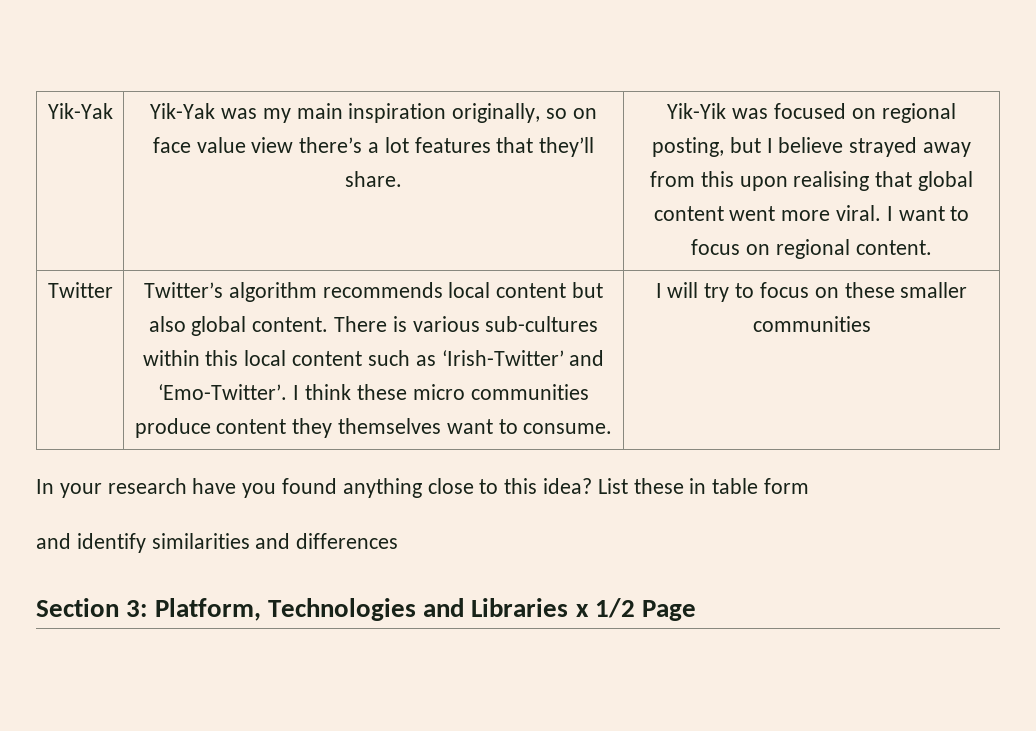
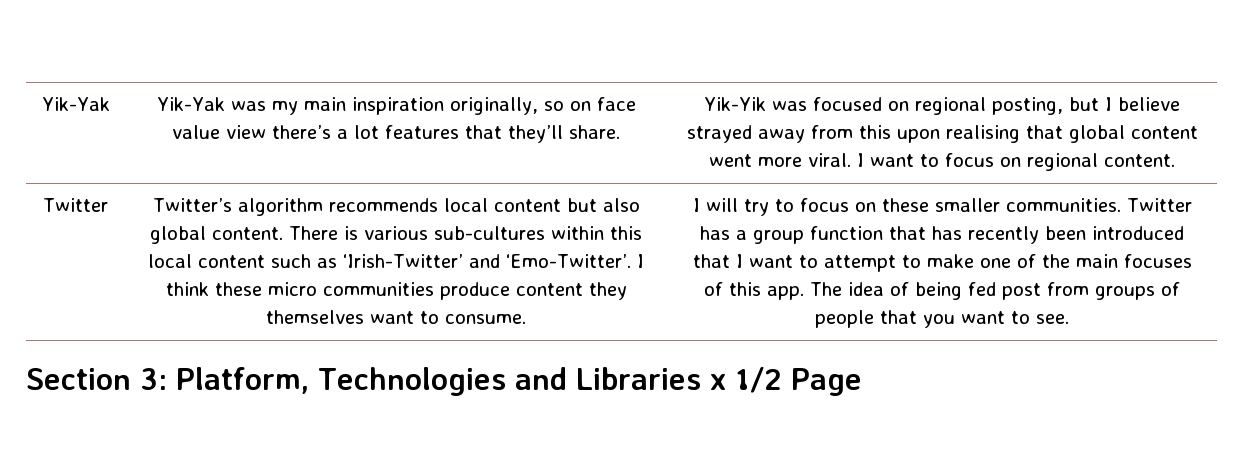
[752,316,871,332] [36,478,810,498] [36,533,399,553] communities // In your research have you found anything close to this idea? List these in table form // and identify similarities and differences -> [1005,198,1192,212] [700,226,1184,244] [692,254,1192,272] [704,282,1180,300] [815,310,1069,328] communities. Twitter has a group function that has recently been introduced that I want to attempt to make one of the main focuses of this app. The idea of being fed post from groups of people that you want to see.

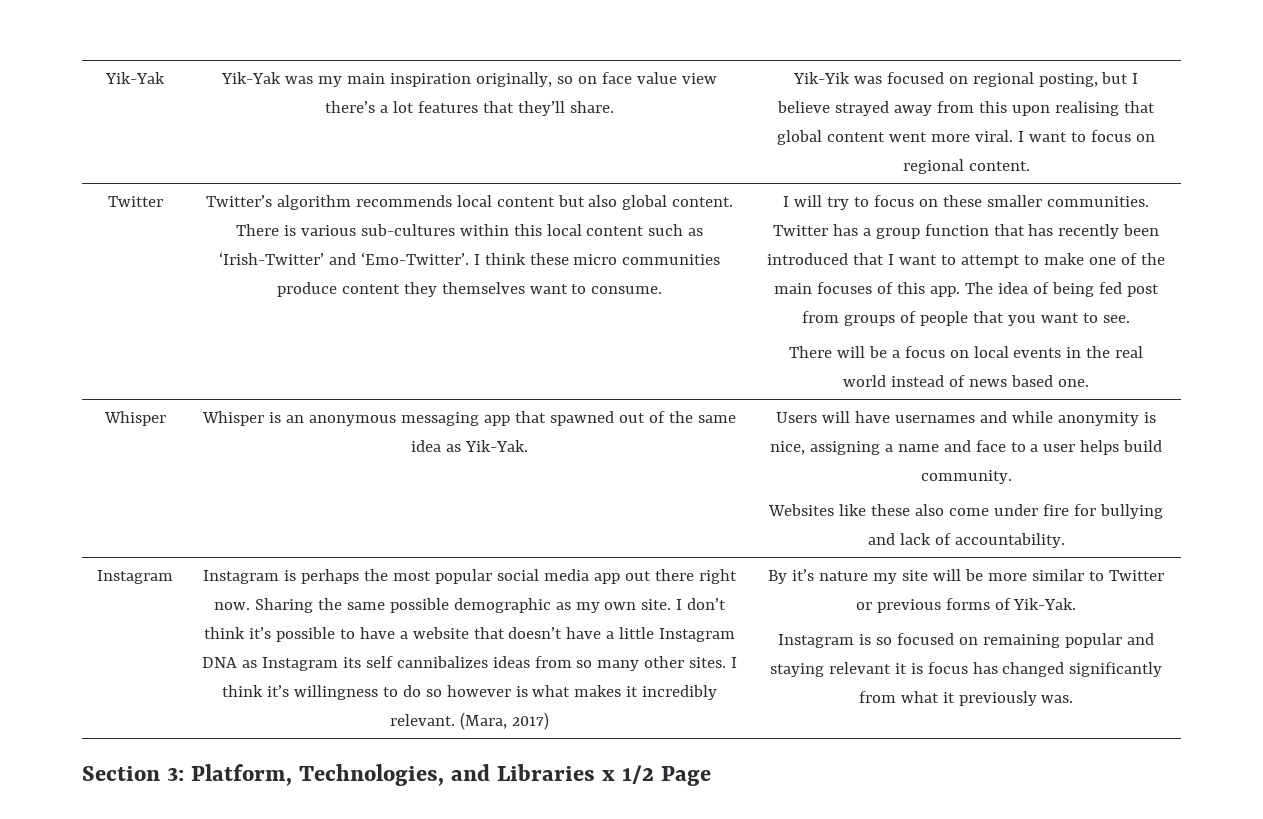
(1069, 319) none -> [788,346,1144,358] [843,375,1089,387] [103,411,166,426] [202,411,736,426] [411,440,528,452] [776,411,1156,426] [769,440,1163,455] [920,470,1012,484] [768,504,1163,519] [867,533,1065,548] [97,570,173,584] [203,569,737,584] [213,598,727,613] [203,627,736,642] [201,656,738,671] [221,685,718,700] [390,712,549,730] [768,569,1164,584] [855,598,1077,613] [778,633,1154,648] [769,662,1163,677] [858,691,1074,706] // There will be a focus on local events in the real world instead of news based one. // Whisper | Whisper is an anonymous messaging app that spawned out of the same idea as Yik-Yak. | Users will have usernames and while anonymity is nice, assigning a name and face to a user helps build community. // Websites like these also come under fire for bullying and lack of accountability. // Instagram | Instagram is perhaps the most popular social media app out there right now. Sharing the same possible demographic as my own site. I don’t think it’s possible to have a website that doesn’t have a little Instagram DNA as Instagram its self cannibalizes ideas from so many other sites. I think it’s willingness to do so however is what makes it incredibly relevant. (Mara, 2017) | By it’s nature my site will be more similar to Twitter or previous forms of Yik-Yak. // Instagram is so focused on remaining popular and staying relevant it is focus has changed significantly from what it previously was.
[318,367,506,396] Technologies -> [299,764,445,786] Technologies,

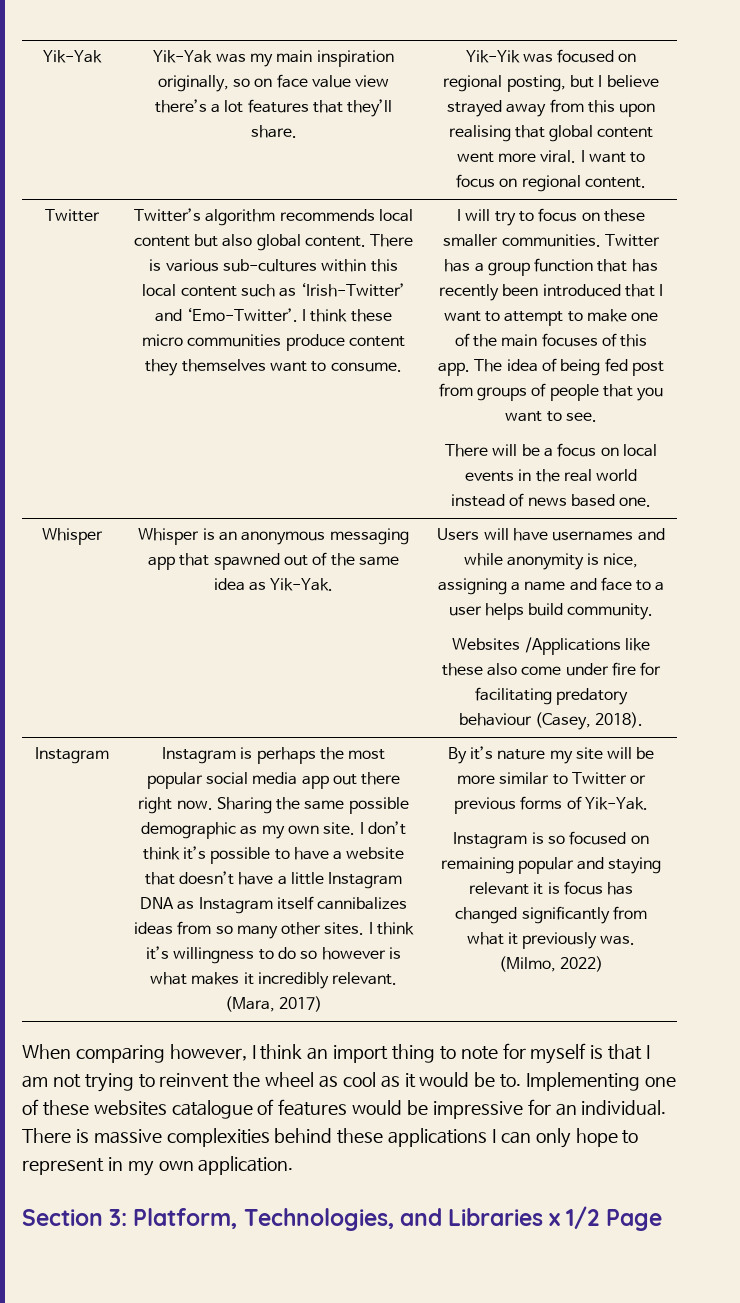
(835, 510) none -> [524,637,621,655] /Applications
[1099,504,1163,519] [867,533,1065,548] bullying and lack of accountability. -> [474,687,629,705] [458,712,644,730] facilitating predatory behaviour (Casey, 2018).
[342,656,393,668] its self -> [276,896,314,910] itself
(1074, 699) none -> [498,956,604,972] [22,1043,651,1064] [22,1072,676,1092] [22,1099,667,1119] [22,1128,639,1148] [22,1156,294,1176] (Milmo, 2022) // When comparing however, I think an import thing to note for myself is that I am not trying to reinvent the wheel as cool as it would be to. Implementing one of these websites catalogue of features would be impressive for an individual. There is massive complexities behind these applications I can only hope to represent in my own application.

